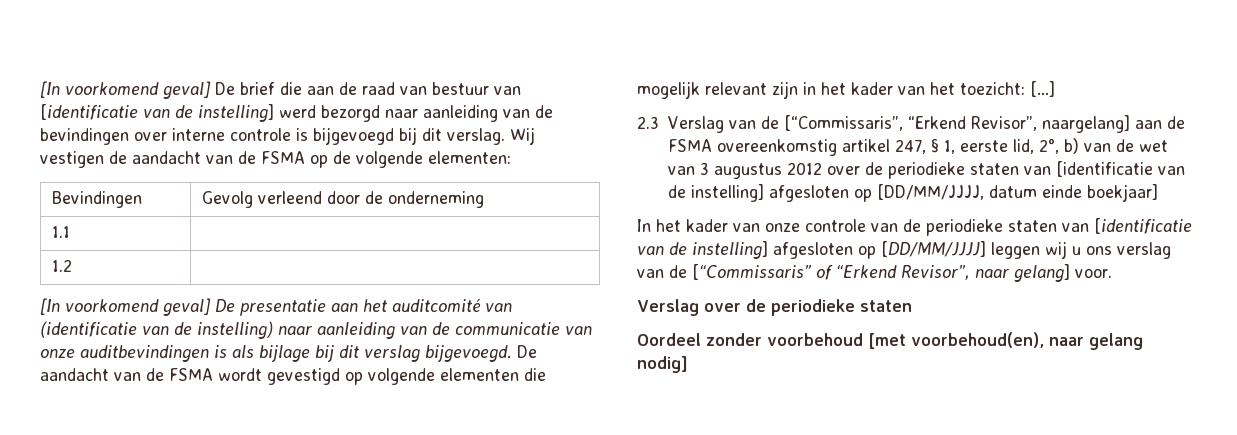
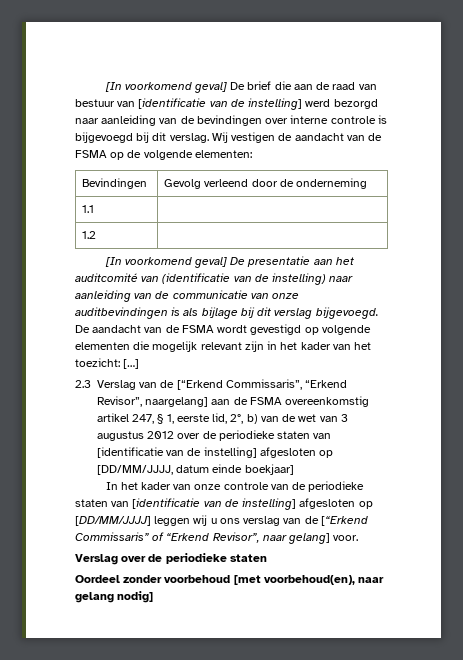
[783,115,903,131] [“Commissaris”, -> [176,379,302,390] [“Erkend Commissaris”,
[692,264,812,280] [“Commissaris” -> [320,516,368,526] [75,532,149,541] [“Erkend Commissaris”

